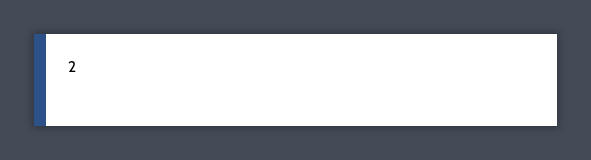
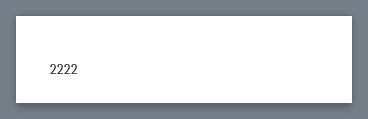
[68,61,76,72] 2 -> [50,64,78,74] 2222

